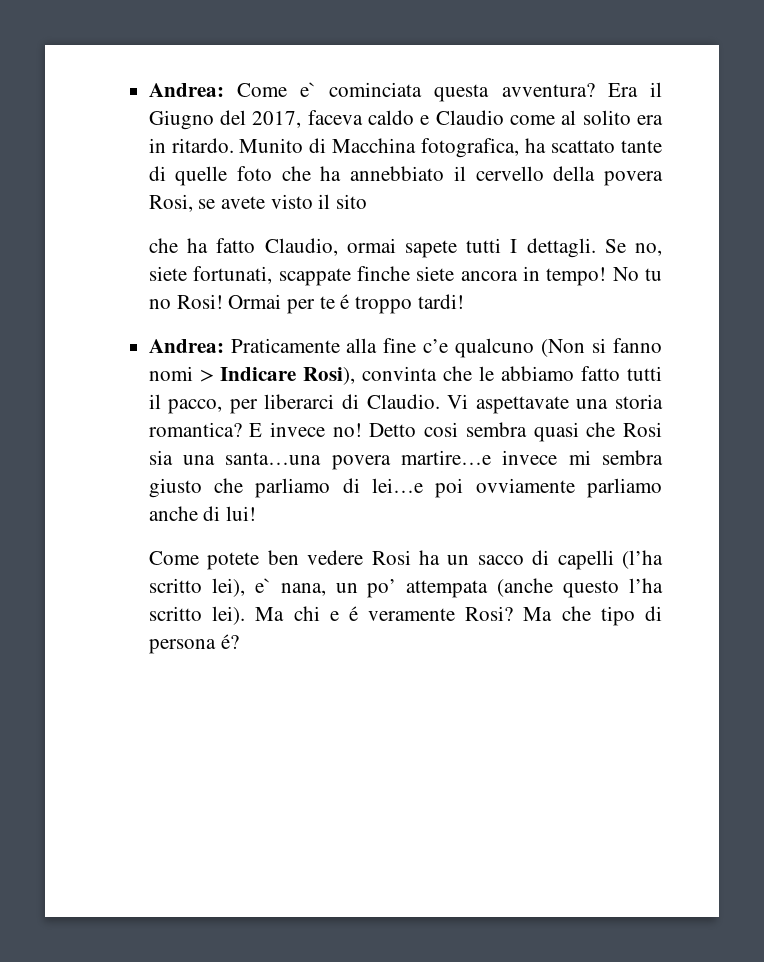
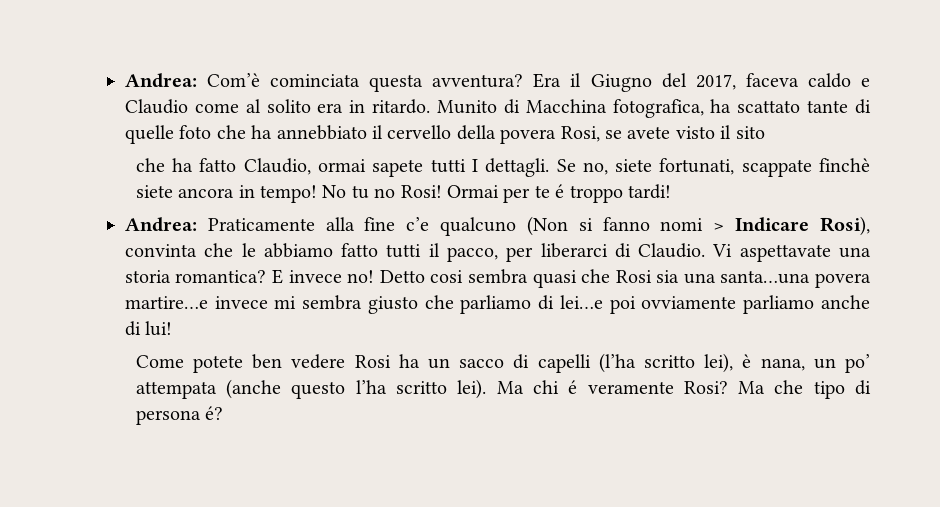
[148,82,317,97] Andrea: Come e` -> [124,73,260,88] Andrea: Com’è
[357,266,411,281] finche -> [818,158,870,172] finchè
[254,578,271,593] e` -> [742,354,752,368] è
[329,611,339,621] e -> (559, 387) none

